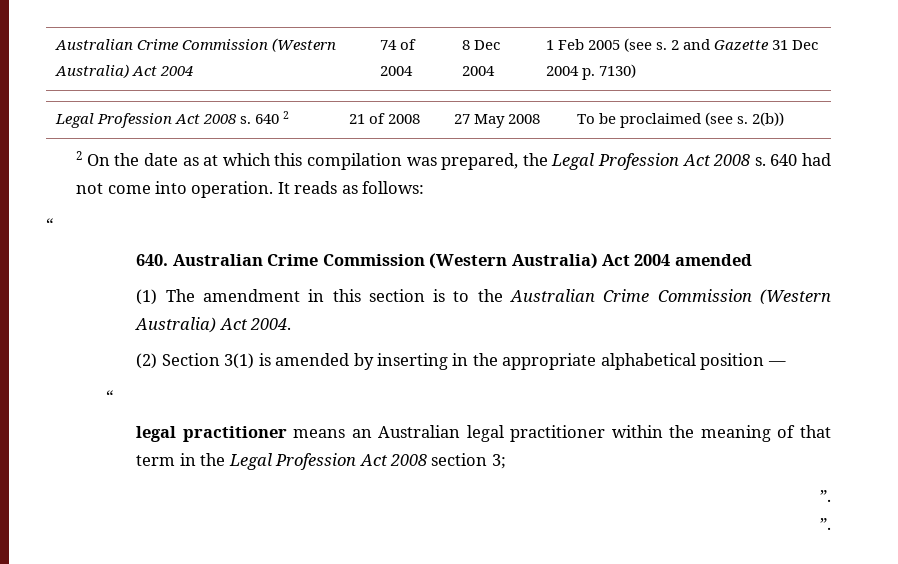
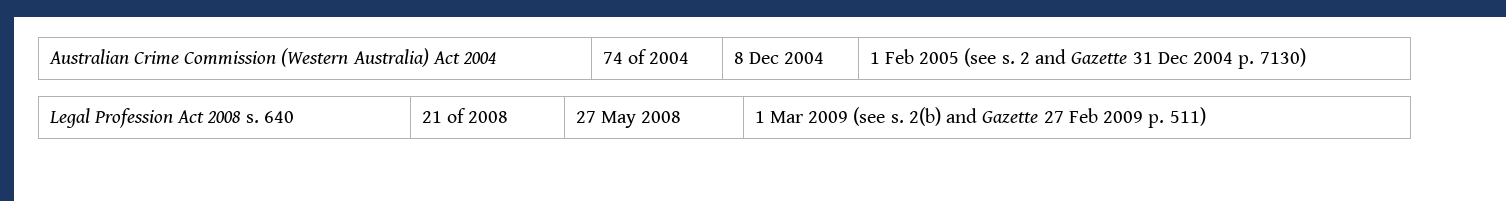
[283,111,290,119] 2 -> (294, 117) none
[576,112,785,128] [76,151,831,170] [76,181,425,198] [46,218,53,230] [136,253,752,269] [136,289,832,305] [135,317,292,333] [136,353,786,370] [106,390,114,402] [136,425,832,442] [136,453,506,470] [820,490,831,502] [820,518,831,530] To be proclaimed (see s. 2(b)) // 2 On the date as at which this compilation was prepared, the Legal Profession Act 2008 s. 640 had not come into operation. It reads as follows: // “ // 640. Australian Crime Commission (Western Australia) Act 2004 amended // (1) The amendment in this section is to the Australian Crime Commission (Western Australia) Act 2004. // (2) Section 3(1) is amended by inserting in the appropriate alphabetical position — // “ // legal practitioner means an Australian legal practitioner within the meaning of that term in the Legal Profession Act 2008 section 3; // ”. // ”. -> [754,107,1206,128] 1 Mar 2009 (see s. 2(b) and Gazette 27 Feb 2009 p. 511)

